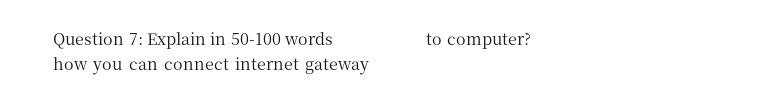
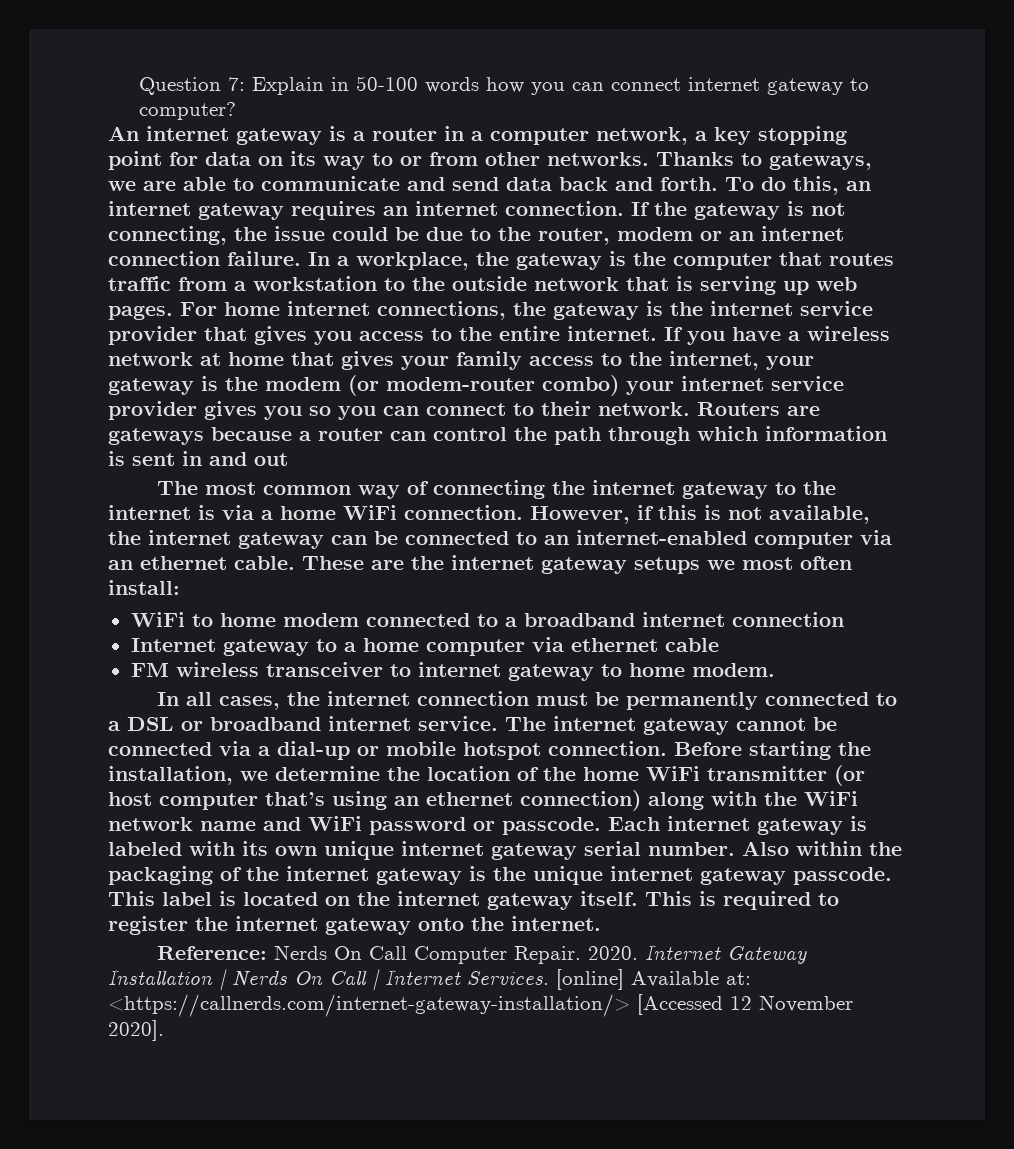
(531, 40) none -> [108,126,847,145] [108,151,872,170] [108,176,871,195] [108,201,845,220] [108,226,844,245] [108,251,894,270] [108,276,857,295] [108,301,873,320] [108,326,890,345] [108,351,814,370] [108,375,844,396] [108,401,820,420] [108,426,887,445] [108,451,288,466] [156,480,836,499] [108,505,870,524] [108,530,892,549] [108,555,852,574] [108,580,180,595] [130,612,844,627] [130,637,719,656] [130,662,775,681] [156,691,897,710] [108,716,837,735] [108,741,871,760] [108,765,865,786] [108,790,858,811] [108,816,867,835] [108,841,902,860] [108,866,892,885] [108,891,839,910] [108,916,601,935] [156,944,807,964] [108,969,751,991] [108,994,853,1017] [108,1020,164,1041] // An internet gateway is a router in a computer network, a key stopping point for data on its way to or from other networks. Thanks to gateways, we are able to communicate and send data back and forth. To do this, an internet gateway requires an internet connection. If the gateway is not connecting, the issue could be due to the router, modem or an internet connection failure. In a workplace, the gateway is the computer that routes traffic from a workstation to the outside network that is serving up web pages. For home internet connections, the gateway is the internet service provider that gives you access to the entire internet. If you have a wireless network at home that gives your family access to the internet, your gateway is the modem (or modem-router combo) your internet service provider gives you so you can connect to their network. Routers are gateways because a router can control the path through which information is sent in and out // The most common way of connecting the internet gateway to the internet is via a home WiFi connection. However, if this is not available, the internet gateway can be connected to an internet-enabled computer via an ethernet cable. These are the internet gateway setups we most often install: // WiFi to home modem connected to a broadband internet connection // Internet gateway to a home computer via ethernet cable // FM wireless transceiver to internet gateway to home modem. // In all cases, the internet connection must be permanently connected to a DSL or broadband internet service. The internet gateway cannot be connected via a dial-up or mobile hotspot connection. Before starting the installation, we determine the location of the home WiFi transmitter (or host computer that’s using an ethernet connection) along with the WiFi network name and WiFi password or passcode. Each internet gateway is labeled with its own unique internet gateway serial number. Also within the packaging of the internet gateway is the unique internet gateway passcode. This label is located on the internet gateway itself. This is required to register the internet gateway onto the internet. // Reference: Nerds On Call Computer Repair. 2020. Internet Gateway Installation | Nerds On Call | Internet Services. [online] Available at: <https://callnerds.com/internet-gateway-installation/> [Accessed 12 November 2020].

